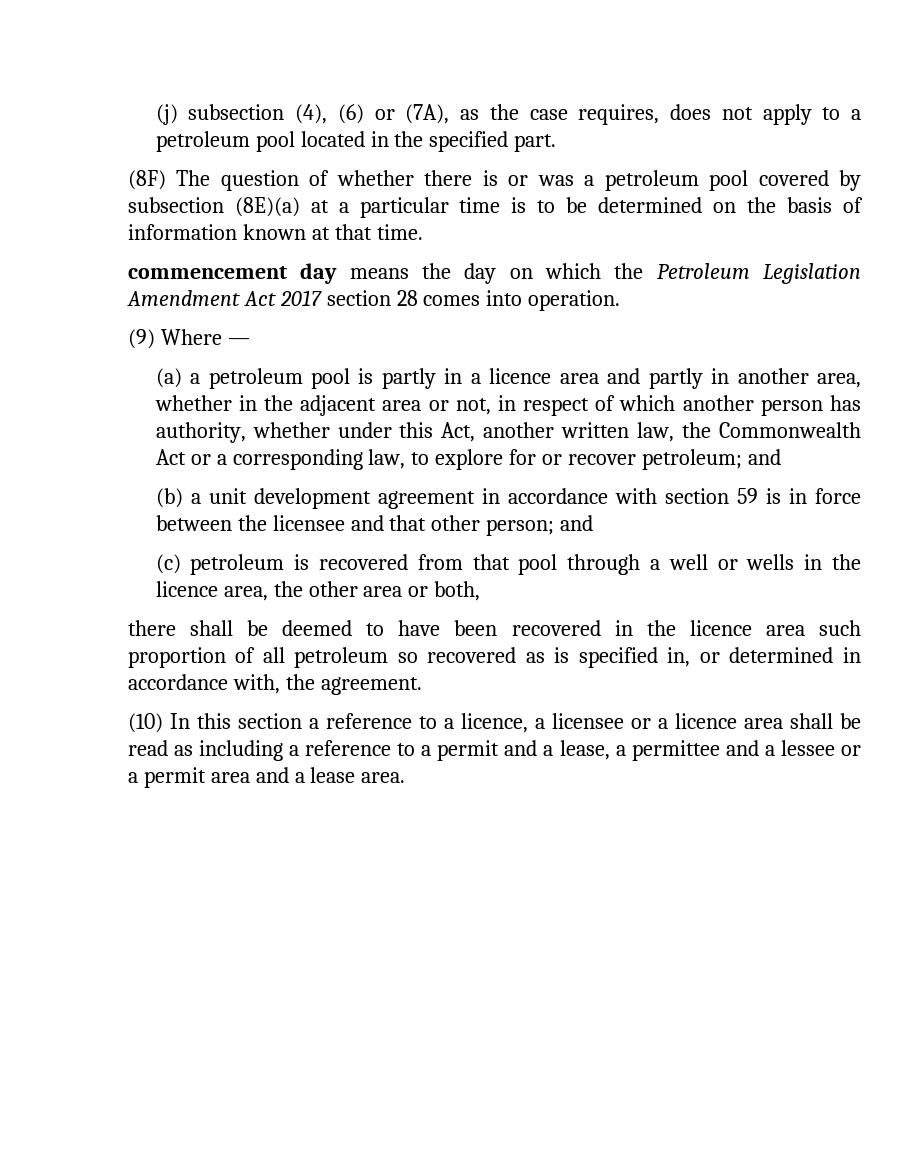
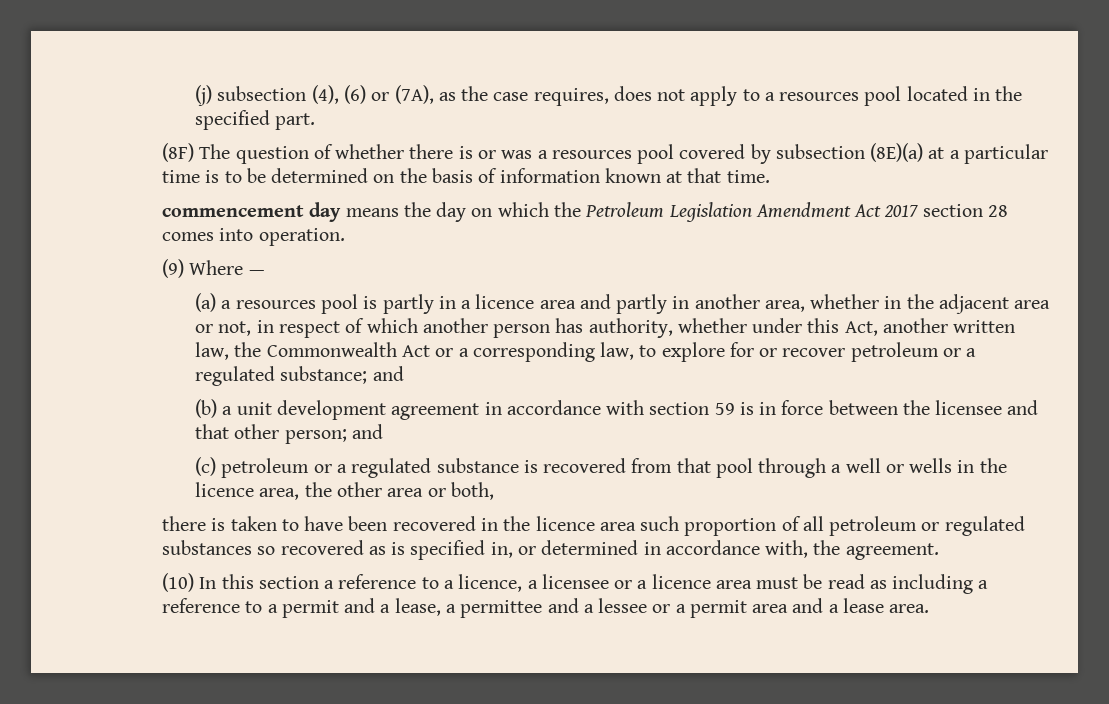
[155,131,250,152] petroleum -> [779,92,860,101] resources
[604,170,699,191] petroleum -> [551,150,632,159] resources
[208,368,303,389] petroleum -> [235,300,316,309] resources
[642,449,743,470] petroleum; -> [850,342,977,362] [195,366,368,386] petroleum or a regulated substance;
(285, 564) none -> [313,458,519,478] or a regulated substance
[189,620,353,636] shall be deemed -> [211,516,277,531] is taken
(389, 657) none -> [921,516,1025,536] [162,540,253,555] or regulated substances
[789,713,833,729] shall -> [756,577,799,589] must

